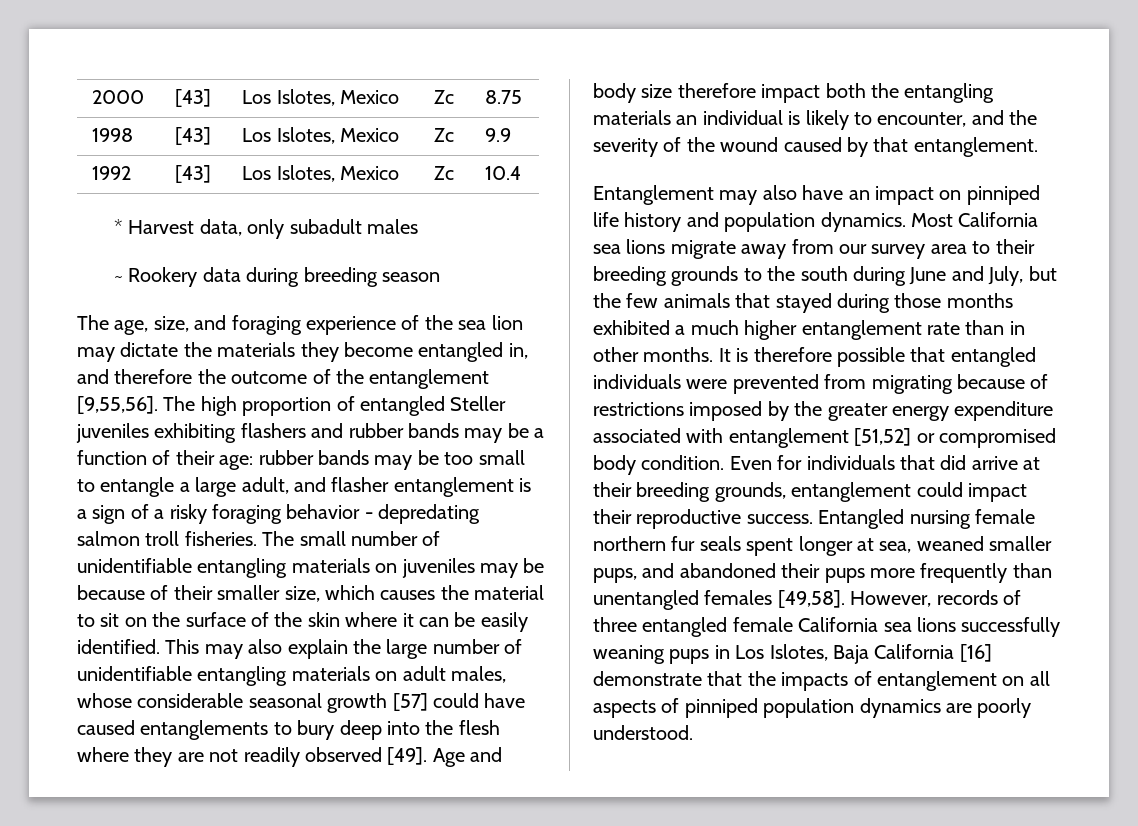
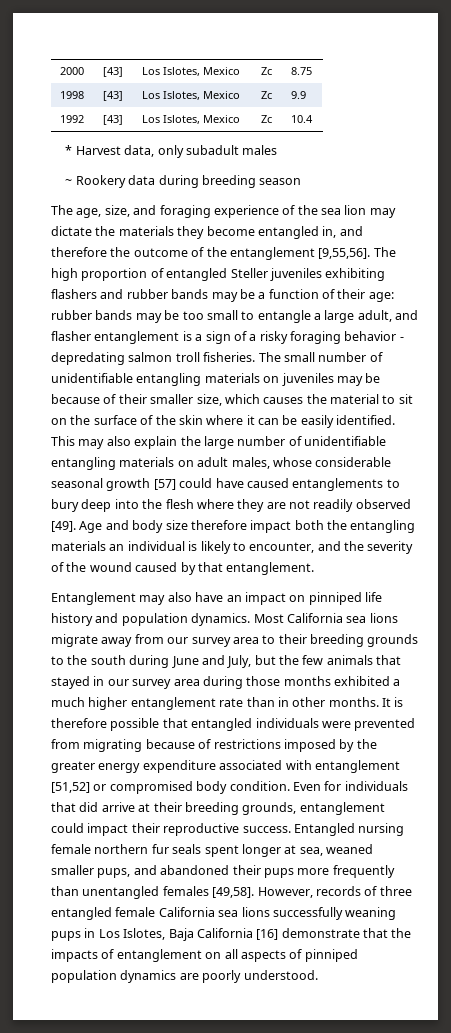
(832, 303) none -> [93,676,200,689] in our survey area

